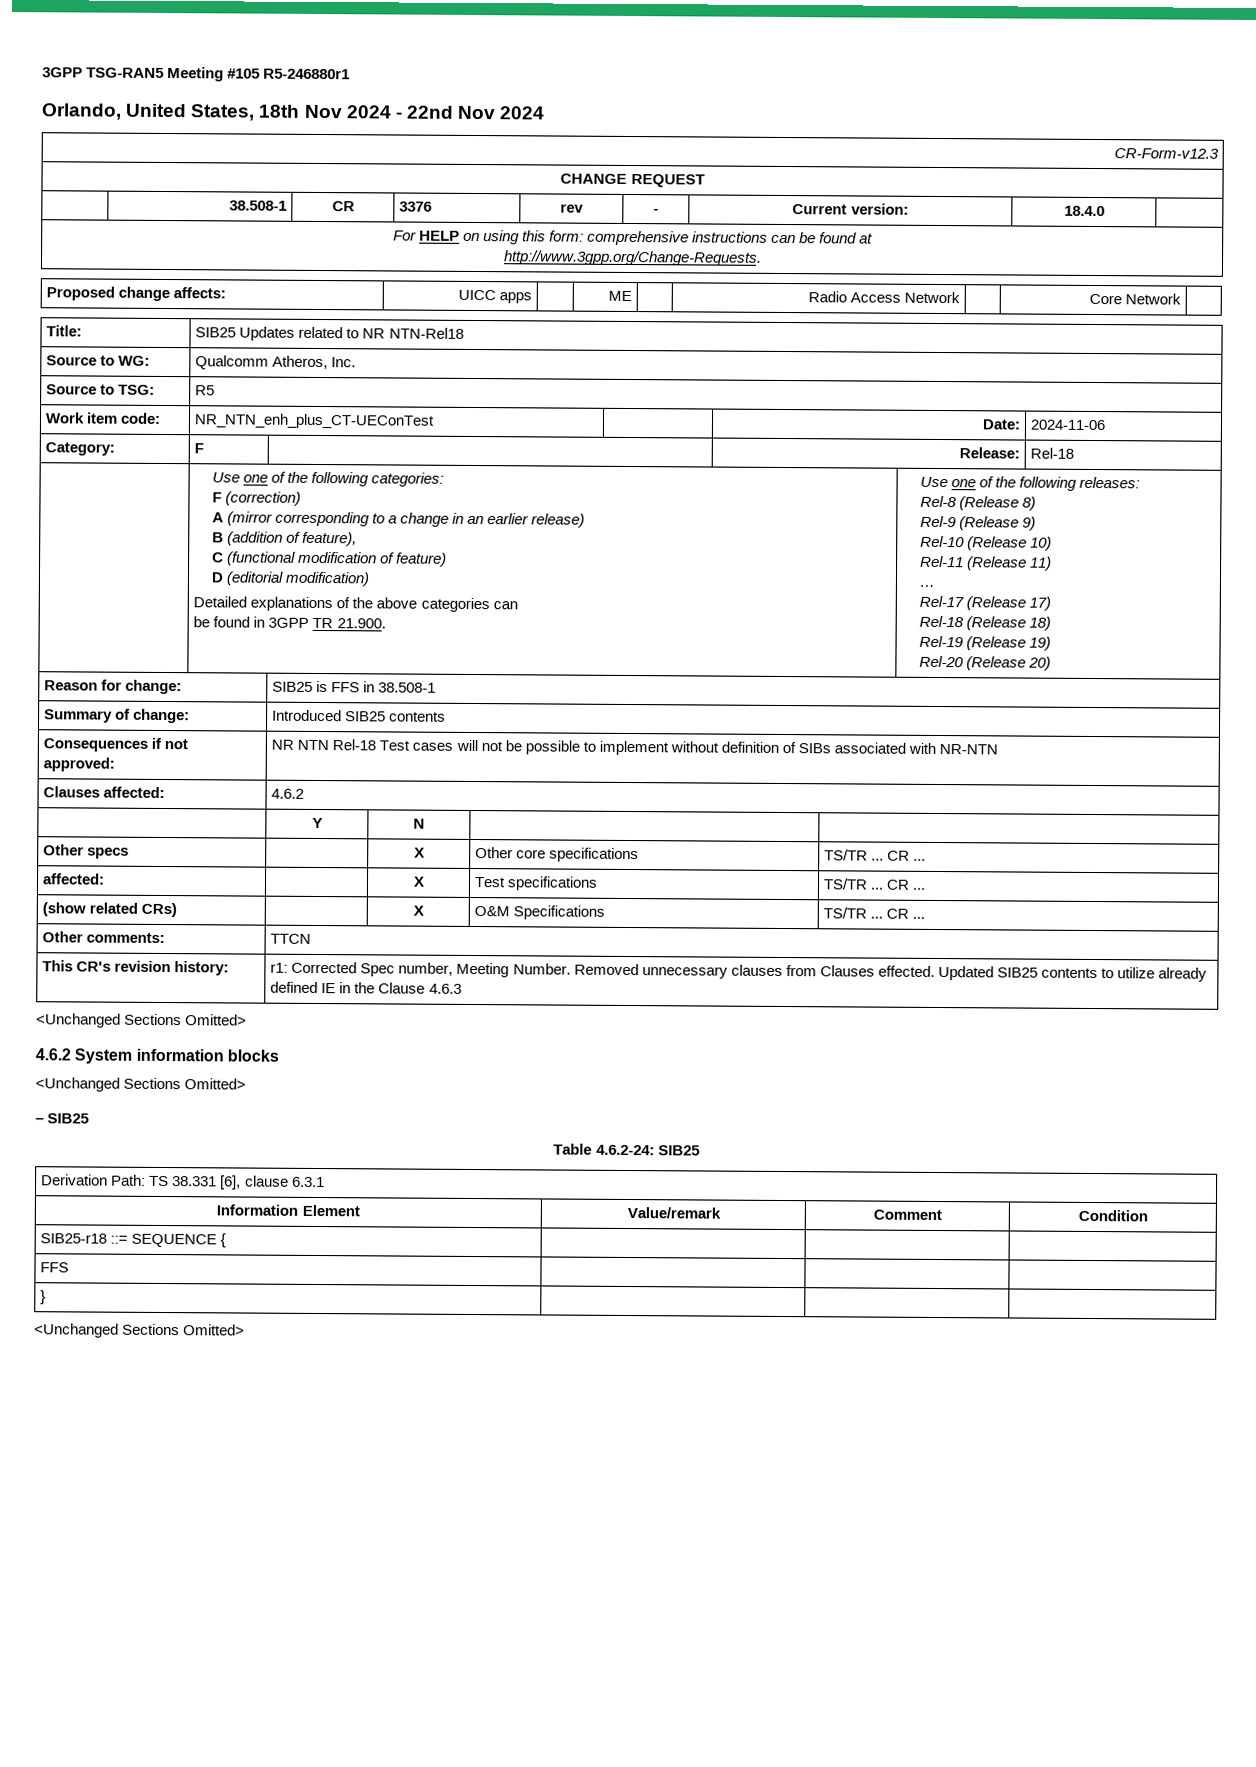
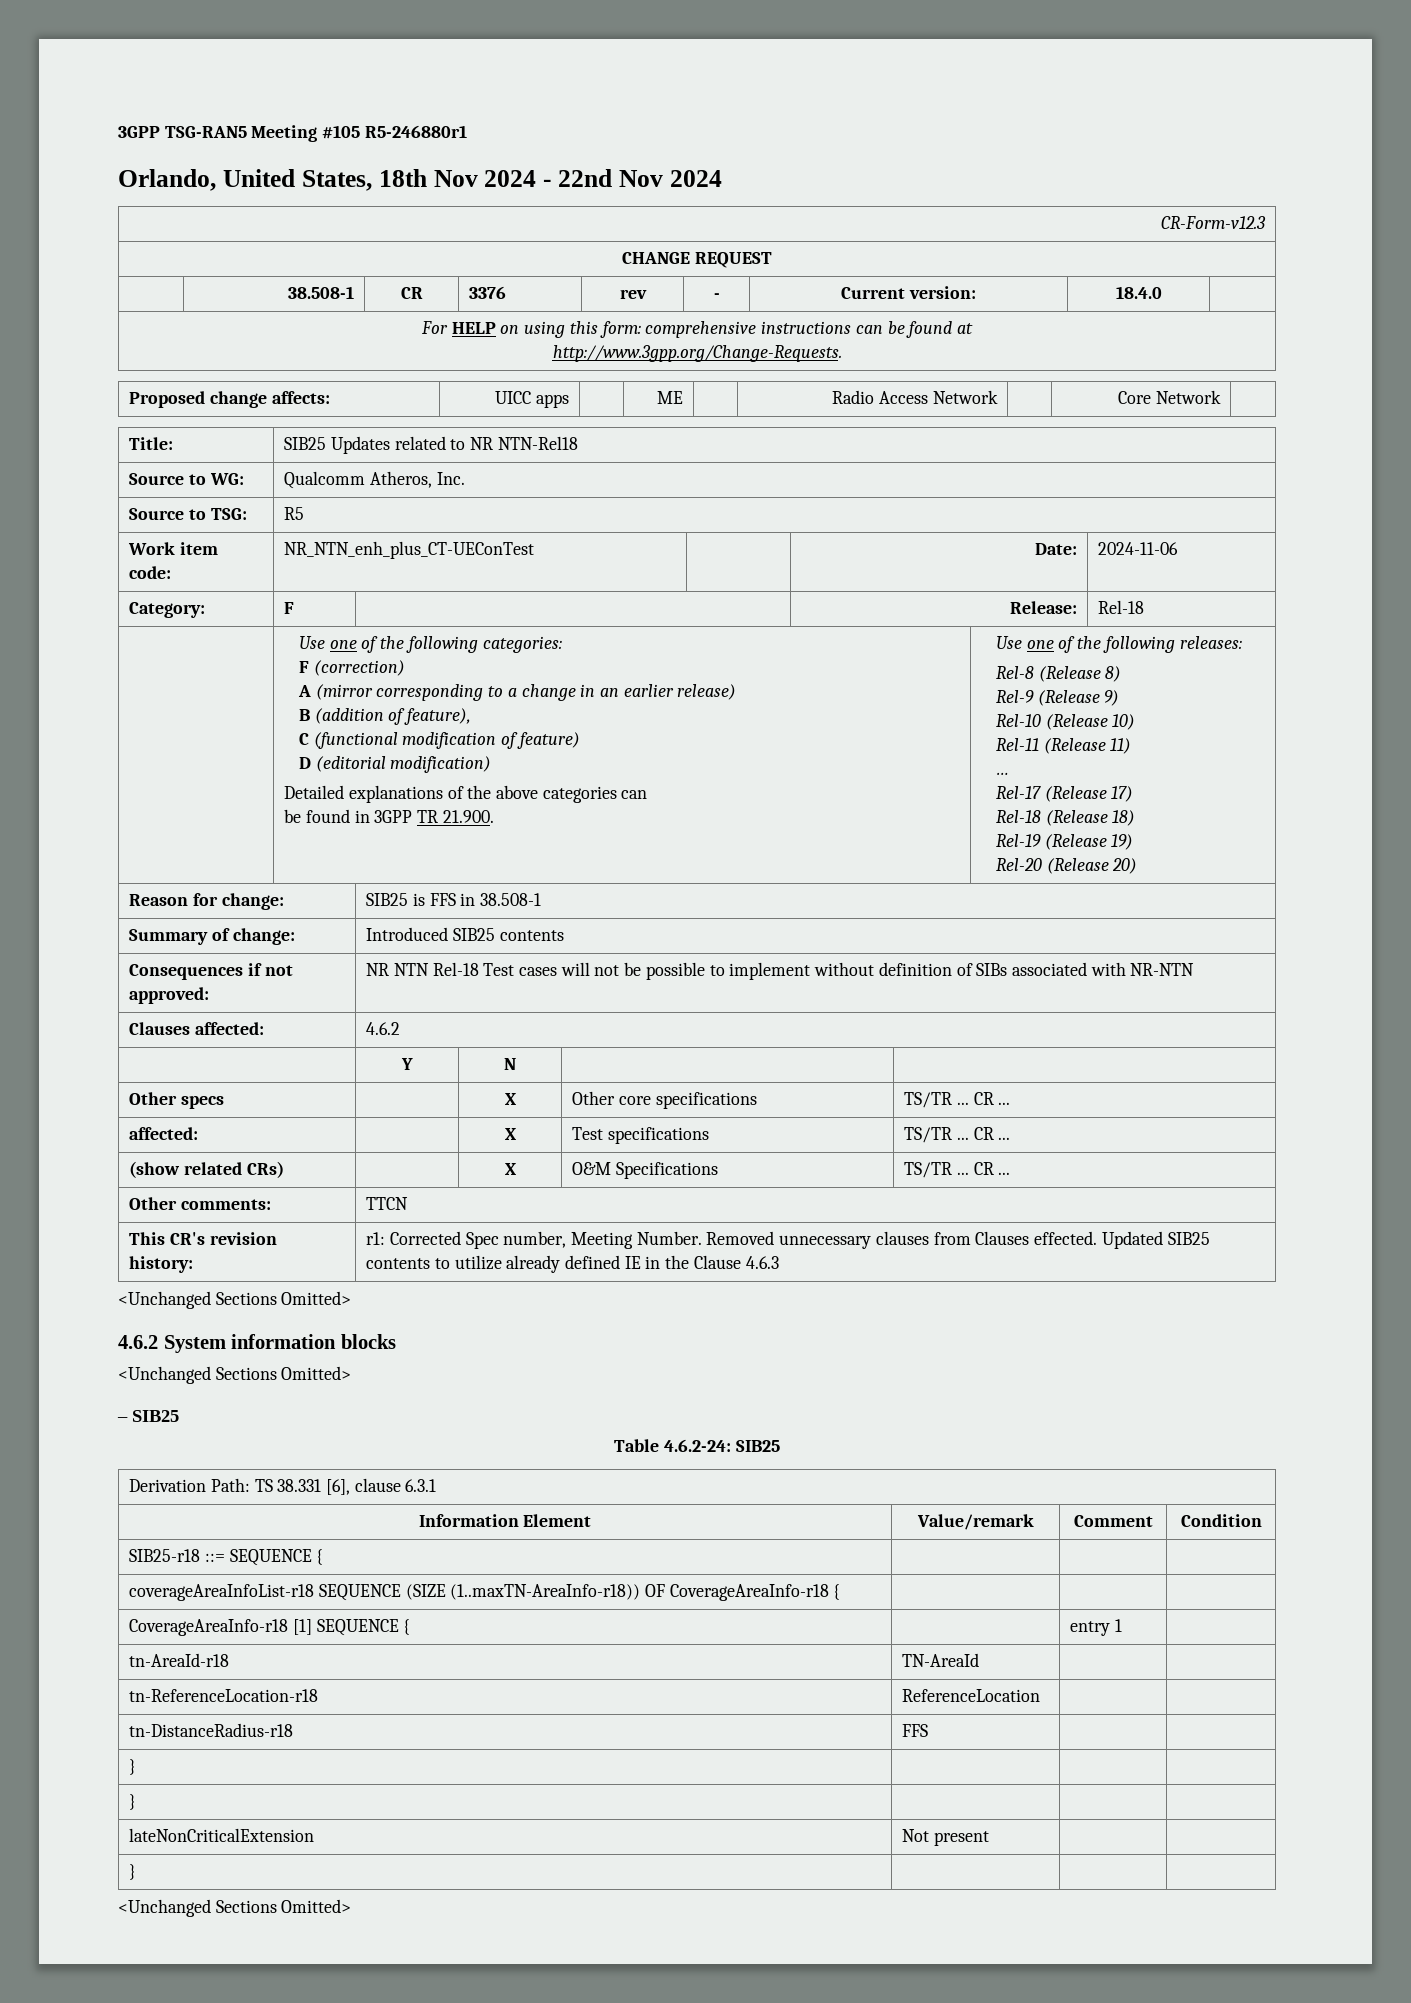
[40,1262,70,1273] FFS | -> [129,1584,841,1601] [129,1619,411,1636] [1070,1619,1122,1636] [129,1653,230,1667] [902,1653,980,1667] [129,1689,319,1702] [902,1689,1041,1702] [129,1723,294,1737] [902,1724,929,1737] [129,1759,137,1775] [129,1794,137,1810] [129,1828,315,1842] [902,1829,989,1846] coverageAreaInfoList-r18 SEQUENCE (SIZE (1..maxTN-AreaInfo-r18)) OF CoverageAreaInfo-r18 { | | | // CoverageAreaInfo-r18 [1] SEQUENCE { | | entry 1 | // tn-AreaId-r18 | TN-AreaId | | // tn-ReferenceLocation-r18 | ReferenceLocation | | // tn-DistanceRadius-r18 | FFS | | // } | | | // } | | | // lateNonCriticalExtension | Not present

